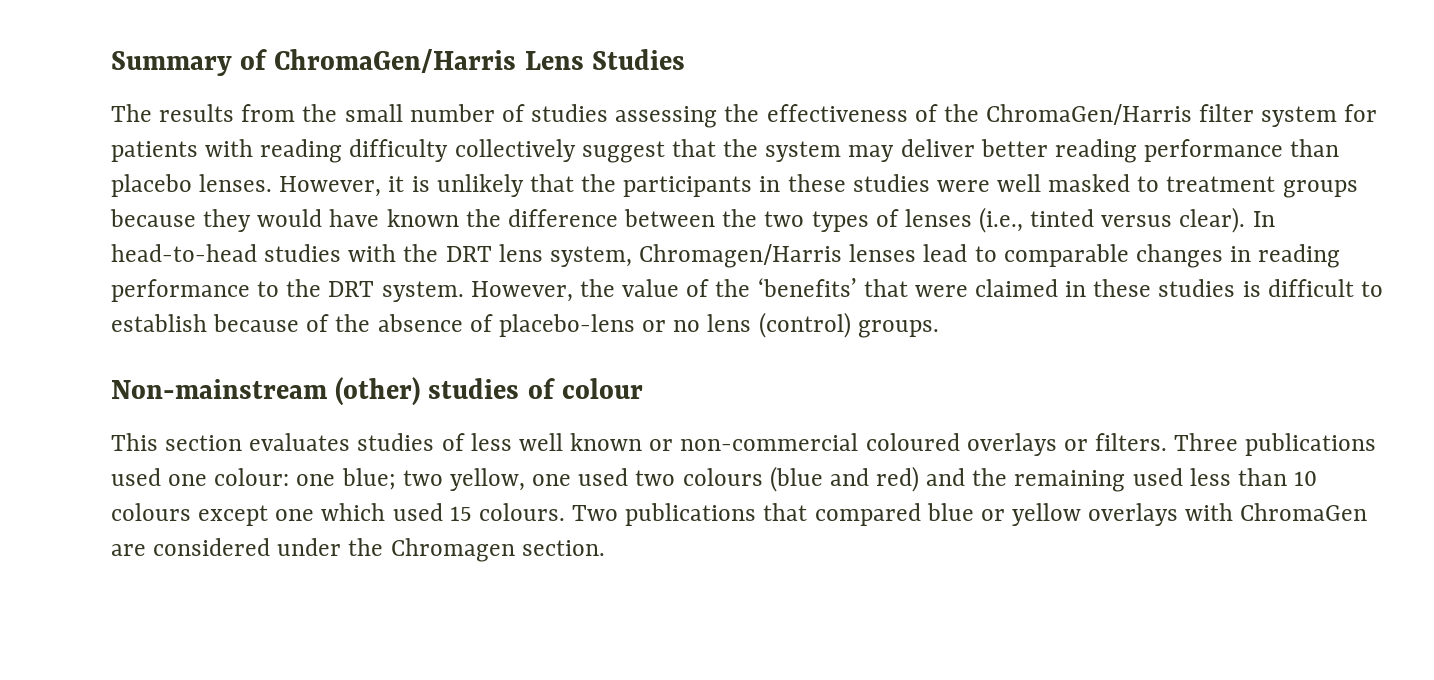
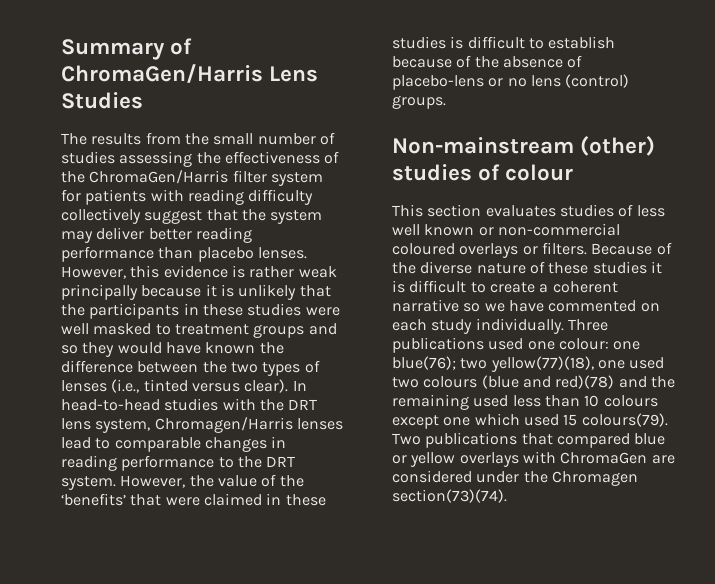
(382, 186) none -> [130,265,337,278] [61,284,202,300] this evidence is rather weak principally because
[110,209,196,227] because -> [308,323,337,335] [61,345,78,354] and so
(1168, 442) none -> [591,242,672,255] [392,261,662,274] [392,280,618,293] [392,299,660,312] [392,318,564,334] Because of the diverse nature of these studies it is difficult to create a coherent narrative so we have commented on each study individually.
[341,468,525,491] blue; two yellow, -> [392,356,594,372] blue(76); two yellow(77)(18),
[876,466,920,492] red) -> [555,375,615,389] red)(78)
[478,503,565,521] colours. -> [581,413,668,427] colours(79).
[521,540,605,556] section. -> [392,489,507,503] section(73)(74).

